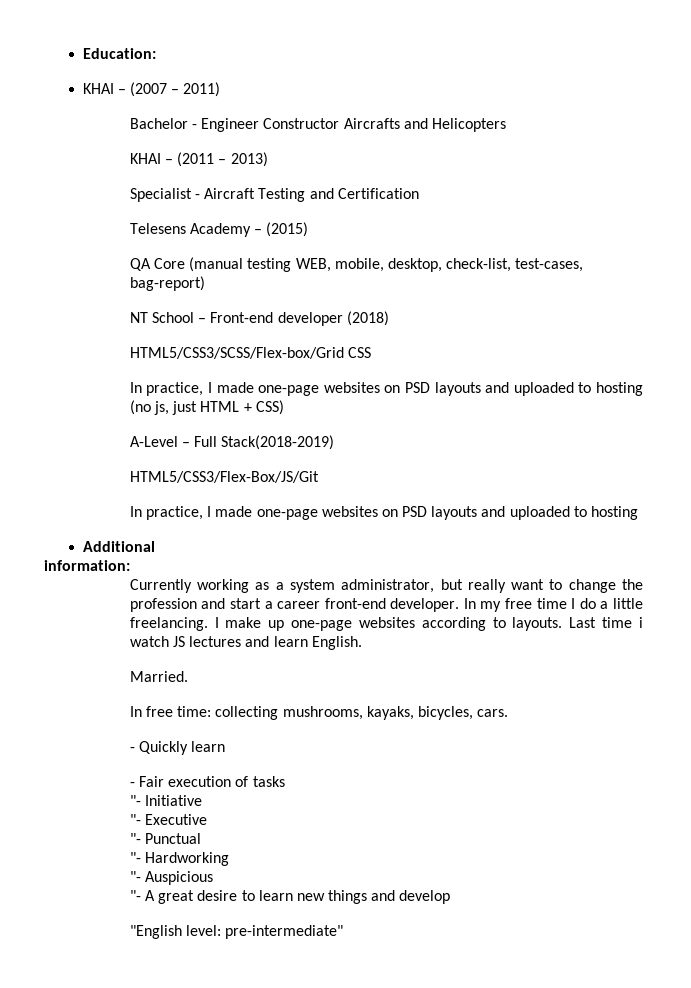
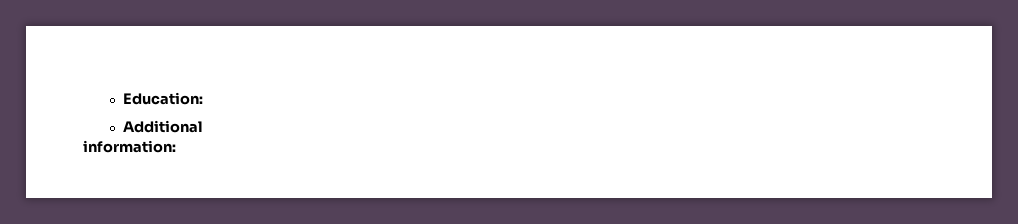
[82,82,221,97] [129,118,506,132] [129,152,268,167] [129,188,419,202] [129,222,309,237] [129,257,584,272] [129,276,205,291] [129,311,389,326] [129,347,371,359] [129,382,643,396] [129,400,284,415] [129,435,335,450] [129,471,319,483] [129,506,639,520] [82,541,155,552] [44,560,130,571] [129,579,643,593] [129,598,643,612] [129,617,643,631] [129,636,362,650] [129,671,188,682] [129,706,509,720] [129,741,226,755] [129,776,285,787] [129,795,202,806] [129,814,207,825] [129,833,201,844] [129,852,229,866] [129,871,213,885] [129,890,451,904] [129,925,344,939] KHAI – (2007 – 2011) // Bachelor - Engineer Constructor Aircrafts and Helicopters // KHAI – (2011 – 2013) // Specialist - Aircraft Testing and Certification // Telesens Academy – (2015) // QA Core (manual testing WEB, mobile, desktop, check-list, test-cases, bag-report) // NT School – Front-end developer (2018) // HTML5/CSS3/SCSS/Flex-box/Grid CSS // In practice, I made one-page websites on PSD layouts and uploaded to hosting (no js, just HTML + CSS) // A-Level – Full Stack(2018-2019) // HTML5/CSS3/Flex-Box/JS/Git // In practice, I made one-page websites on PSD layouts and uploaded to hosting // Additional // information: // Currently working as a system administrator, but really want to change the profession and start a career front-end developer. In my free time I do a little freelancing. I make up one-page websites according to layouts. Last time i watch JS lectures and learn English. // Married. // In free time: collecting mushrooms, kayaks, bicycles, cars. // - Quickly learn // - Fair execution of tasks // "- Initiative // "- Executive // "- Punctual // "- Hardworking // "- Auspicious // "- A great desire to learn new things and develop // "English level: pre-intermediate" -> [123,120,204,133] [83,140,176,153] Additional // information:

